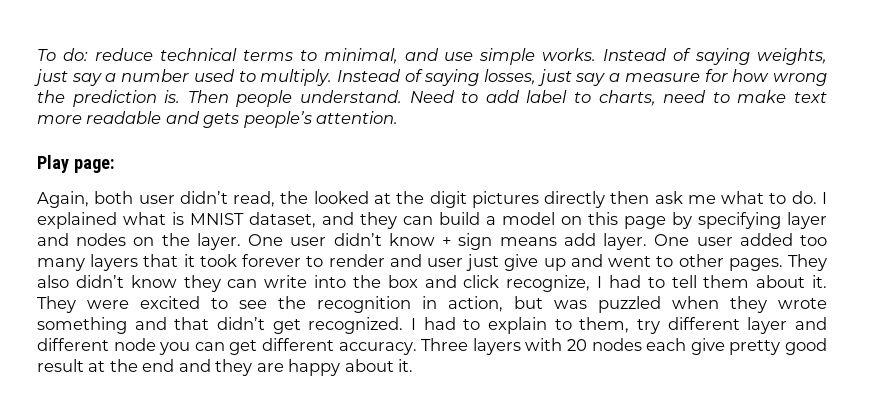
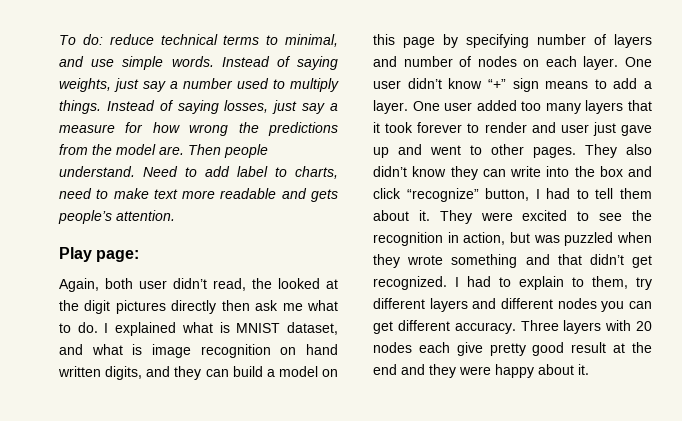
[542,48,597,61] works. -> [171,56,214,67] words.
[260,69,333,86] multiply. -> [290,78,339,92] [59,100,101,114] multiply things.
[72,90,181,107] prediction is. -> [268,122,338,136] [59,144,184,155] predictions from the model are.
(354, 218) none -> [91,344,338,358] [58,366,171,380] what is image recognition on hand written digits, and
[787,212,827,229] [37,233,69,246] layer and -> [537,34,652,48] [373,56,472,67] number of layers and number of
[161,233,190,246] the -> [545,56,577,67] each
[442,236,452,246] + -> [487,79,506,89] “+”
[563,233,596,246] add -> [594,78,652,89] to add a
[504,254,539,271] give -> [621,125,652,136] gave
[506,275,591,292] recognize, -> [406,188,530,202] “recognize” button,
[747,317,788,334] layer -> [429,298,468,312] layers
[113,338,156,351] node -> [557,298,597,309] nodes
[256,363,284,372] are -> [459,366,491,375] were

